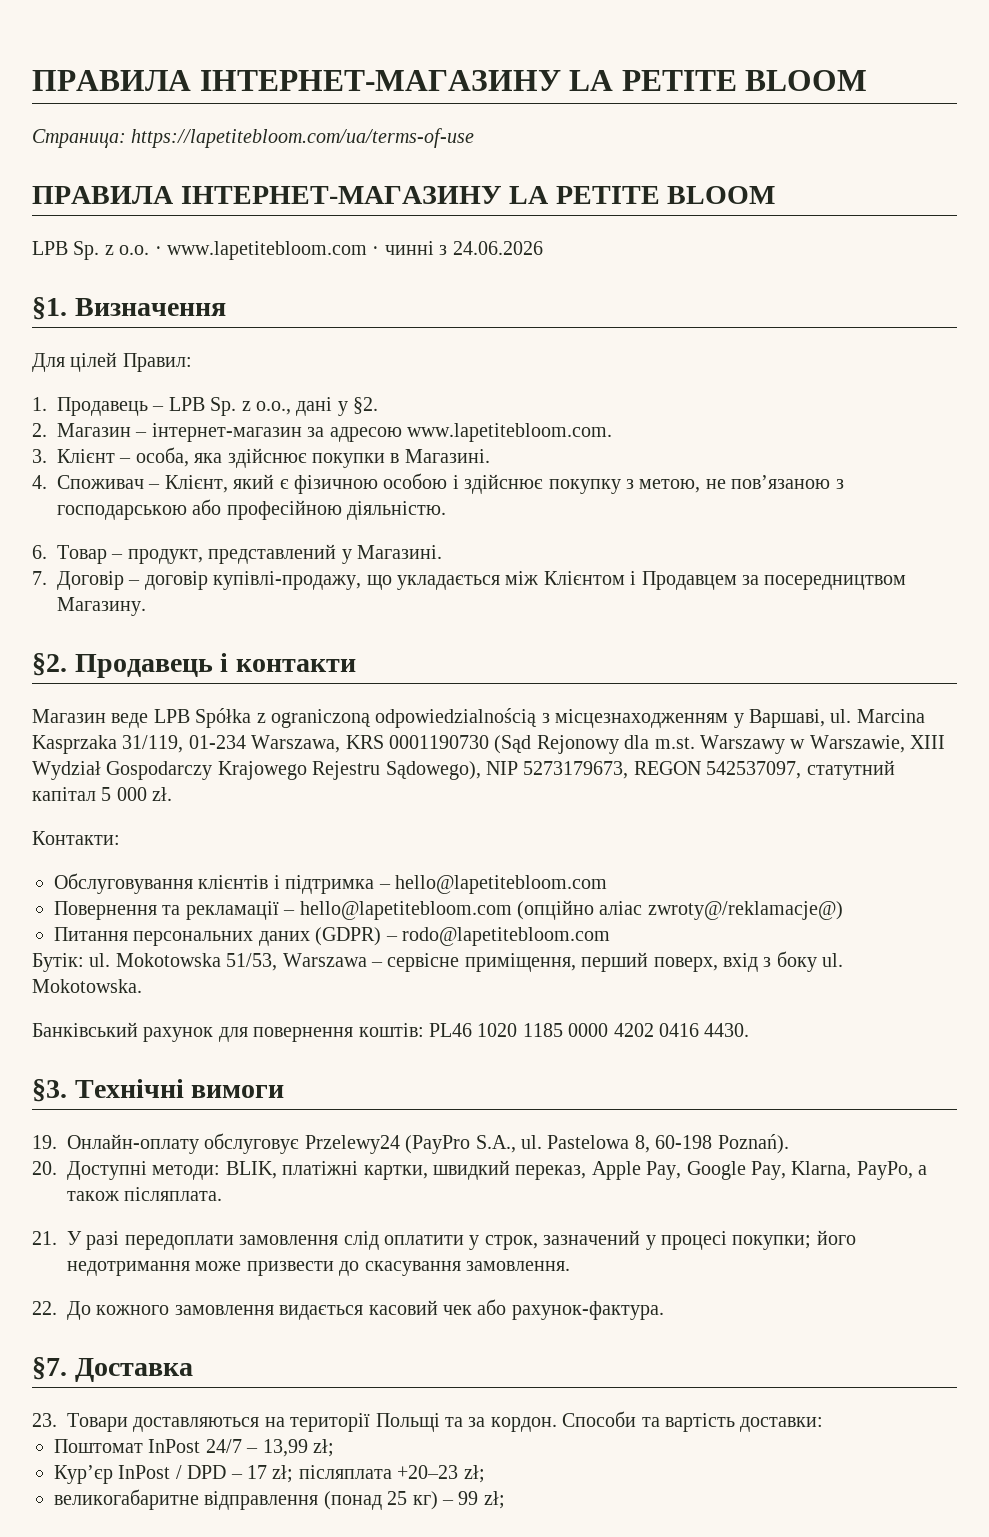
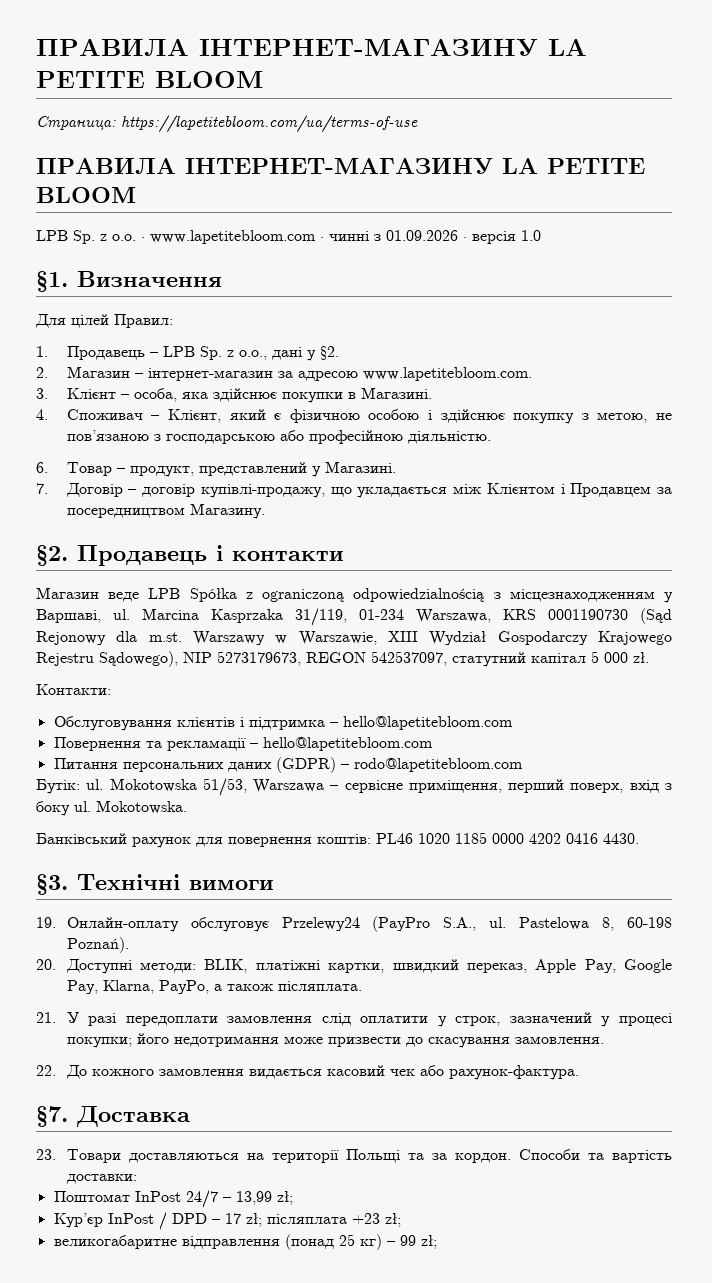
[452,241,543,255] 24.06.2026 -> [386,230,541,244] 01.09.2026 · версія 1.0
[517,900,843,920] (опційно аліас zwroty@/reklamacje@) -> (433, 744) none
[397,1465,459,1479] +20–23 -> [351,1213,380,1224] +23

